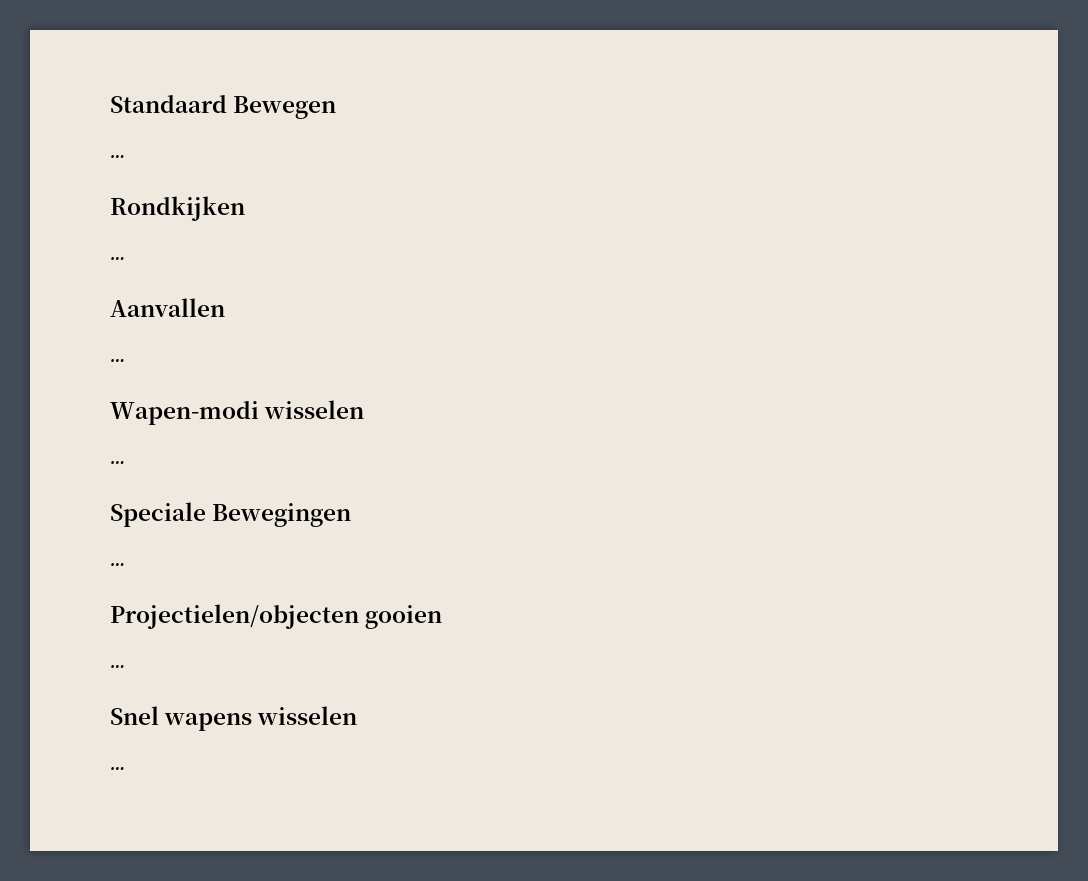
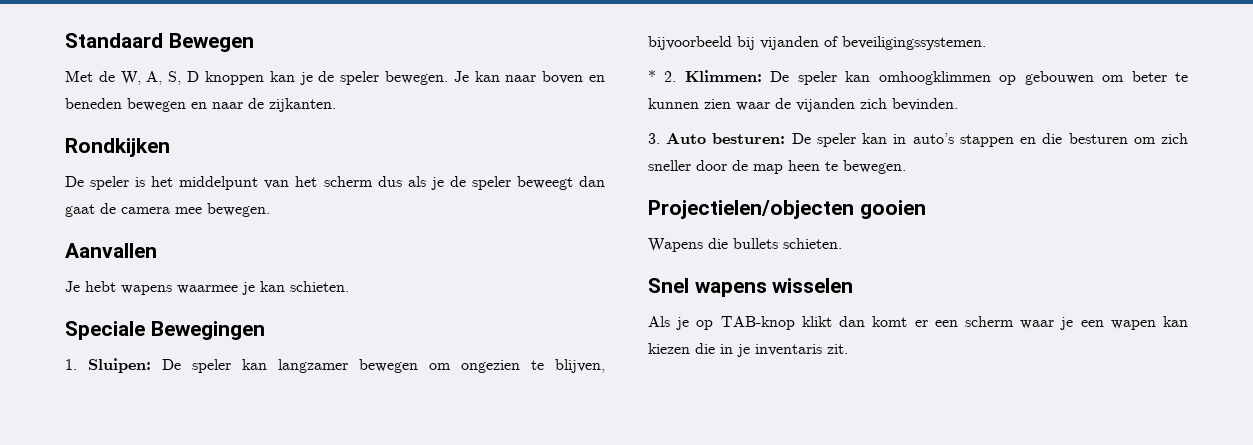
[110,155,124,158] [110,196,245,221] [110,257,124,260] [110,298,225,317] [110,359,124,362] [110,400,365,425] [110,461,124,464] [110,502,352,527] [110,563,124,566] [110,604,443,629] [110,665,124,668] [110,706,358,731] [110,767,124,770] … // Rondkijken // … // Aanvallen // … // Wapen-modi wisselen // … // Speciale Bewegingen // … // Projectielen/objecten gooien // … // Snel wapens wisselen // … -> [65,70,605,85] [65,98,336,112] [65,138,170,157] [65,176,605,190] [65,203,270,217] [65,243,157,258] [65,281,349,295] [65,321,265,340] [65,358,605,373] [648,36,986,50] [648,70,1188,85] [648,98,958,112] [648,133,1188,147] [648,160,906,174] [648,200,926,219] [648,238,842,252] [648,278,854,297] [648,316,1188,330] [648,343,848,357] Met de W, A, S, D knoppen kan je de speler bewegen. Je kan naar boven en beneden bewegen en naar de zijkanten. // Rondkijken // De speler is het middelpunt van het scherm dus als je de speler beweegt dan gaat de camera mee bewegen. // Aanvallen // Je hebt wapens waarmee je kan schieten. // Speciale Bewegingen // 1. Sluipen: De speler kan langzamer bewegen om ongezien te blijven, bijvoorbeeld bij vijanden of beveiligingssystemen. // * 2. Klimmen: De speler kan omhoogklimmen op gebouwen om beter te kunnen zien waar de vijanden zich bevinden. // 3. Auto besturen: De speler kan in auto’s stappen en die besturen om zich sneller door de map heen te bewegen. // Projectielen/objecten gooien // Wapens die bullets schieten. // Snel wapens wisselen // Als je op TAB-knop klikt dan komt er een scherm waar je een wapen kan kiezen die in je inventaris zit.

